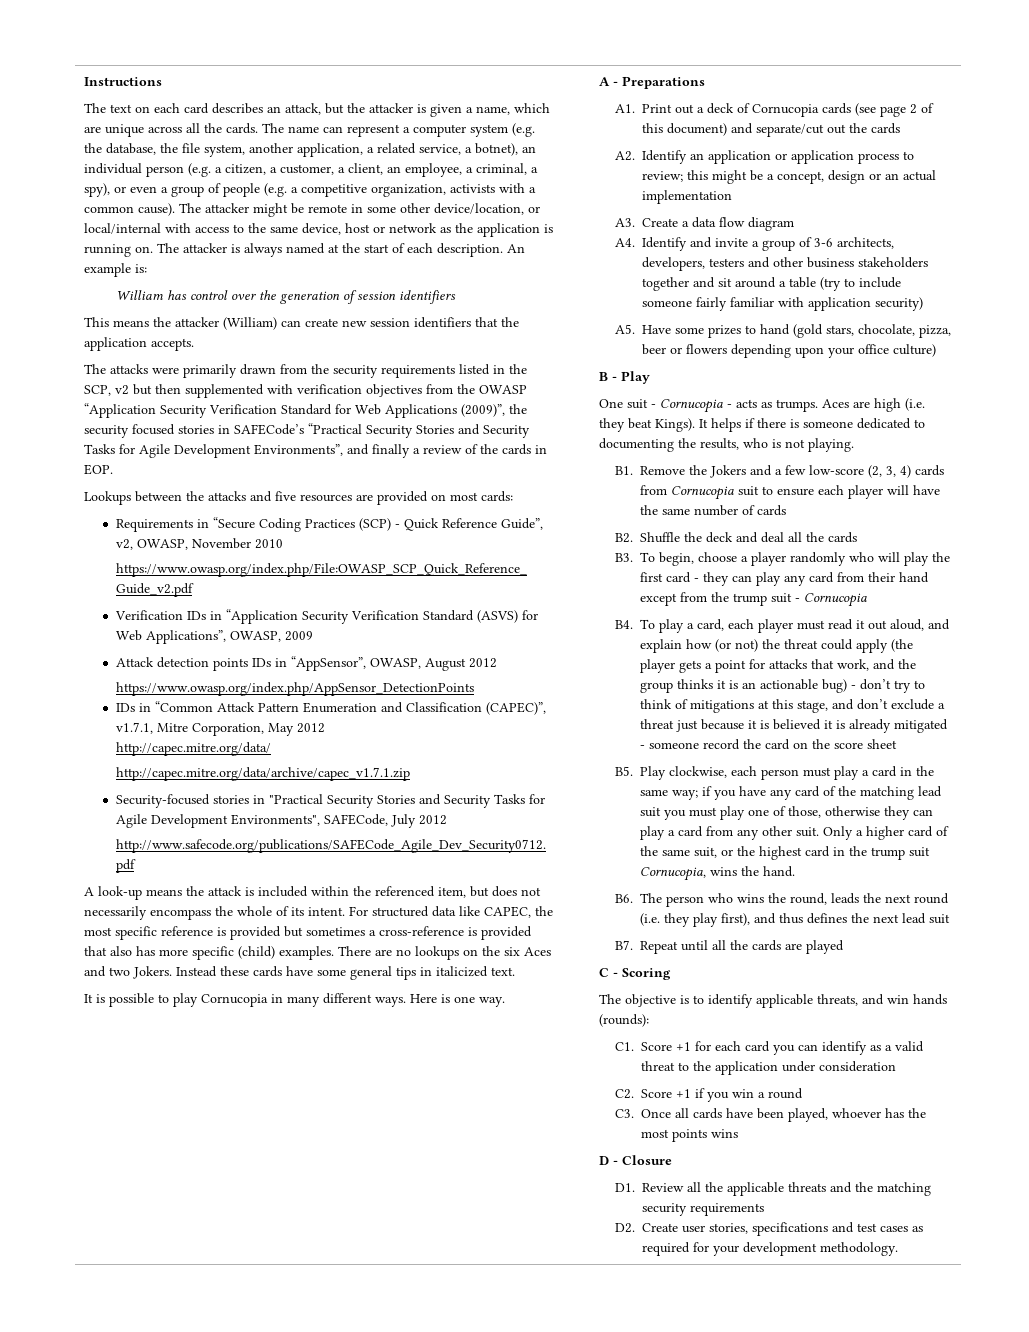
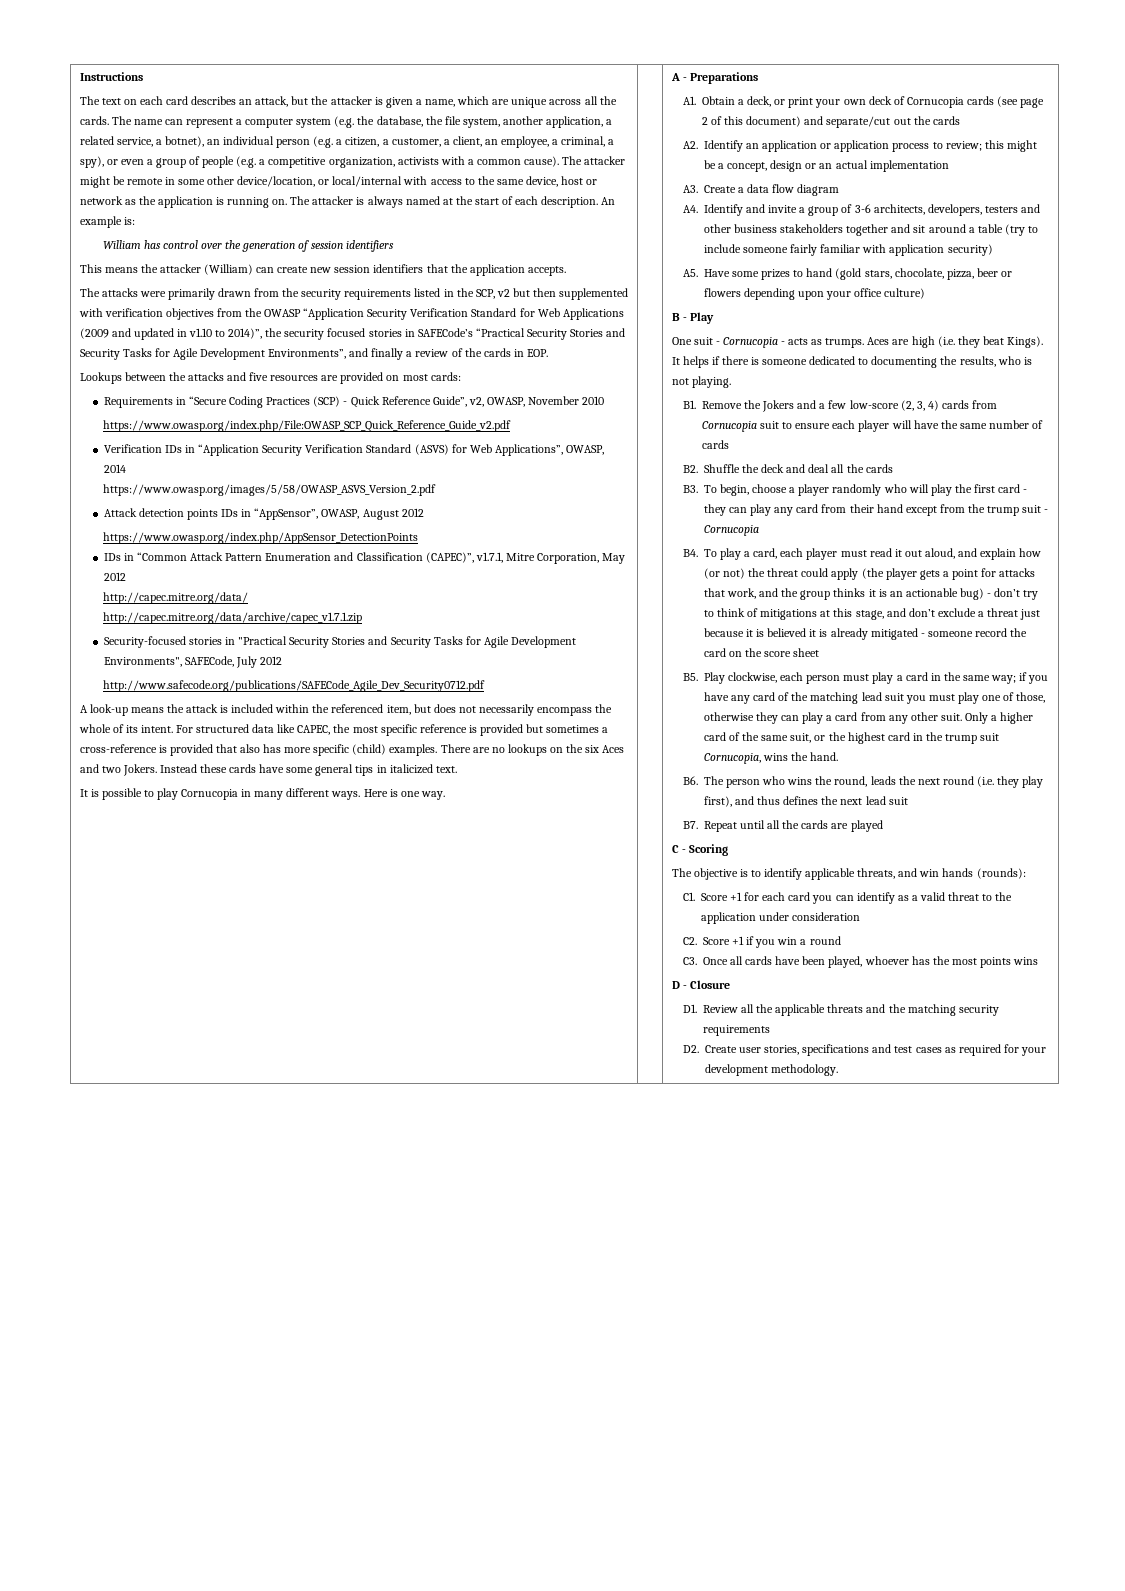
[461,404,506,417] (2009)”, -> [79,328,263,340] (2009 and updated in v1.10 to 2014)”,
[284,631,313,641] 2009 -> [103,464,126,473] [102,484,436,496] 2014 // https://www.owasp.org/images/5/58/OWASP_ASVS_Version_2.pdf
[642,104,705,114] Print out a -> [701,96,866,108] Obtain a deck, or print your own

